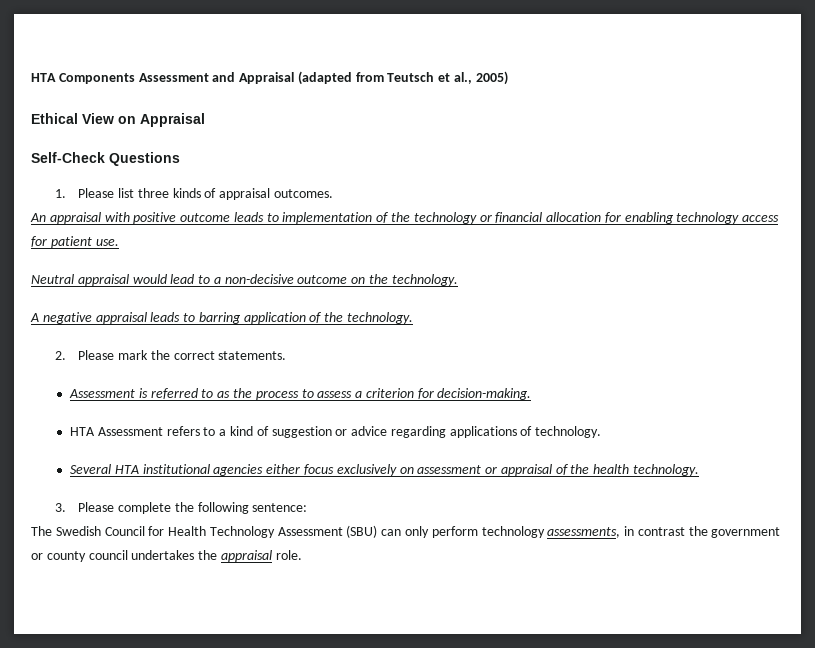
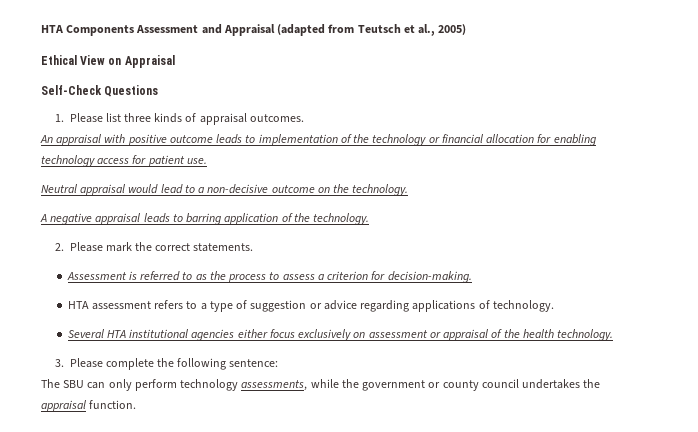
[97,427,163,436] Assessment -> [91,301,151,310] assessment
[229,426,253,436] kind -> [209,301,233,312] type
[55,525,378,538] Swedish Council for Health Technology Assessment (SBU) -> [63,380,85,388] SBU
[624,526,685,536] in contrast -> [310,379,339,388] while
[275,550,302,560] role. -> [89,400,137,409] function.

